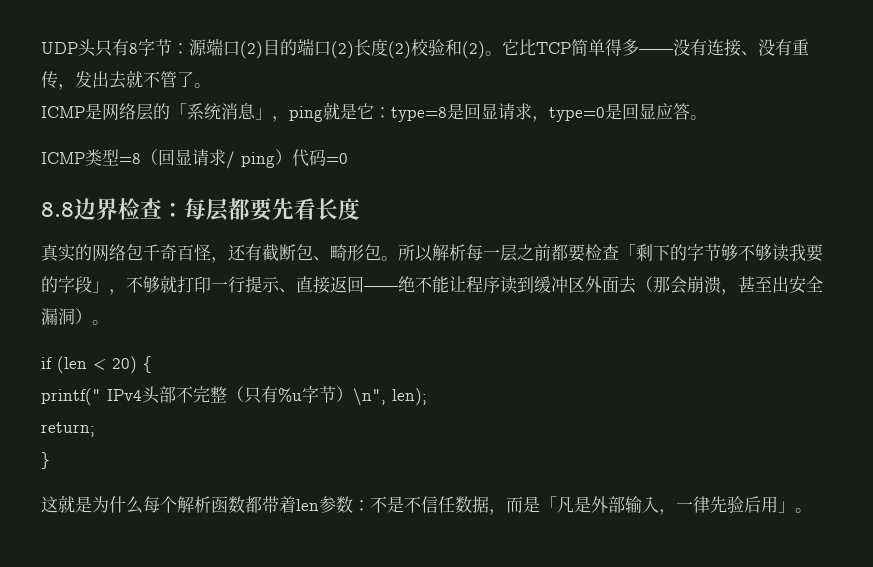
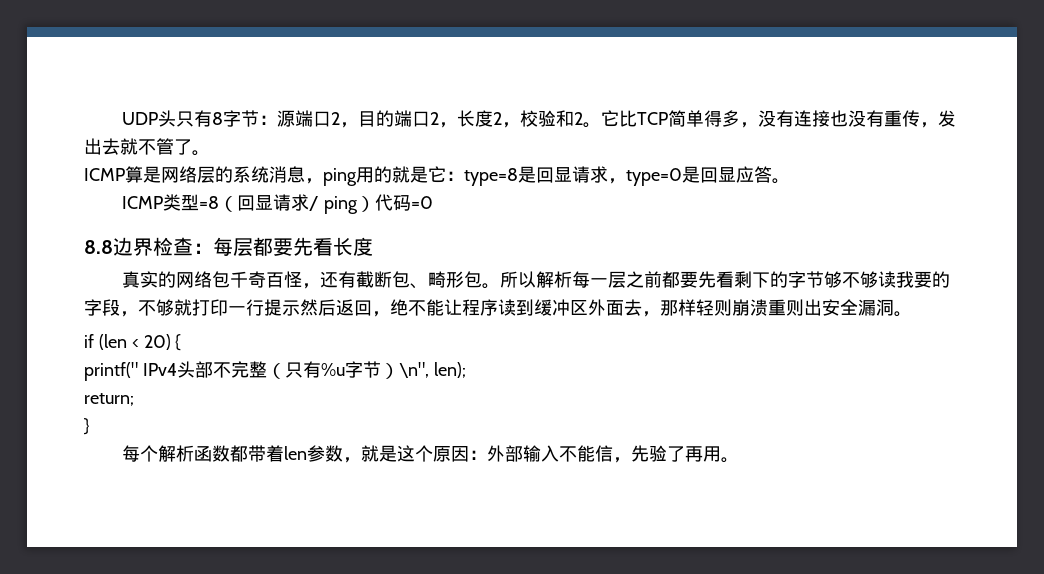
[240,41,263,59] (2) -> [331,112,359,128] 2，
[331,39,485,59] (2)长度(2)校验和(2) -> [430,110,584,128] 2，长度2，校验和2
[639,49,673,54] —— -> [740,122,759,128] ，
[741,51,758,56] 、 -> [830,110,849,127] 也
(85, 112) none -> [125,166,143,183] 算
[170,103,187,118] 「 -> (233, 174) none
[255,106,323,122] 」，ping -> [305,166,392,186] ，ping用的
[585,244,636,261] 检查「 -> [698,271,735,288] 先看
[92,281,109,293] 」 -> (120, 307) none
[279,276,398,294] 、直接返回—— -> [300,299,390,317] 然后返回，
[636,276,772,295] （那会崩溃，甚至 -> [642,299,804,317] ，那样轻则崩溃重则
[75,308,92,324] ） -> (894, 307) none
[41,495,143,514] 这就是为什么 -> (90, 426) none
[353,496,795,515] ：不是不信任数据，而是「凡是外部输入，一律先验后用」 -> [343,445,722,463] ，就是这个原因：外部输入不能信，先验了再用

